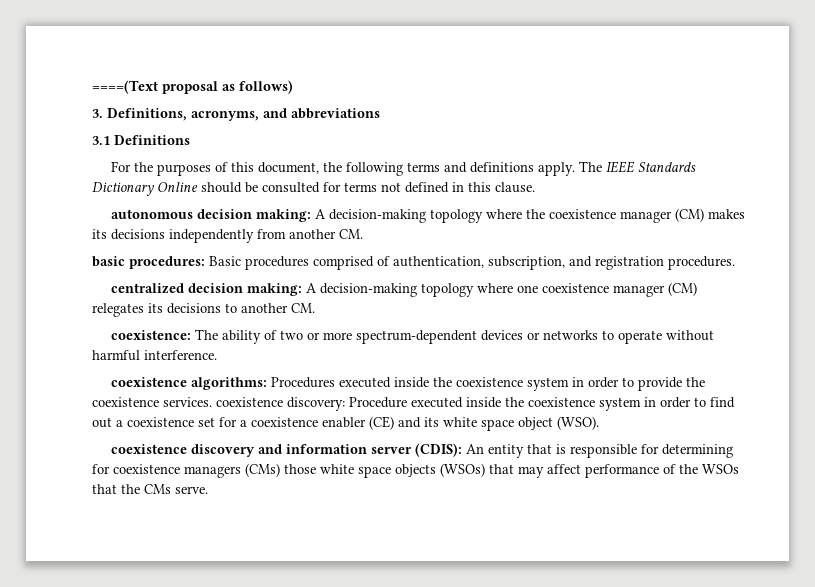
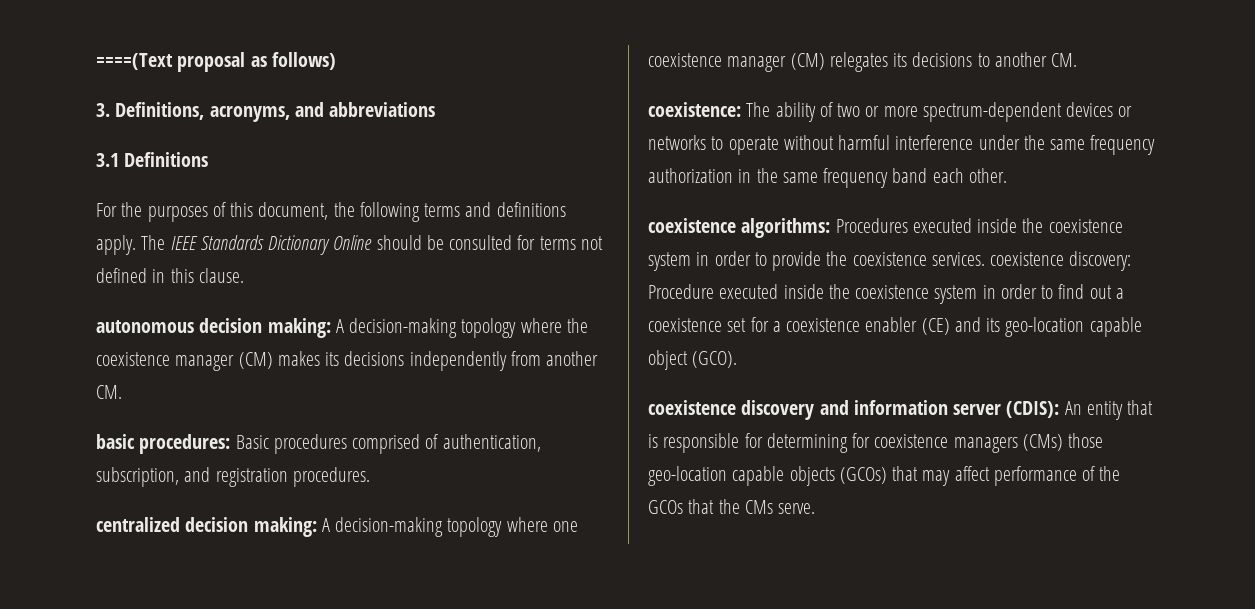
[144,350,217,360] interference. -> [895,135,1156,155] [648,168,1007,188] interference under the same frequency authorization in the same frequency band each other.
[443,416,599,431] white space object (WSO). -> [1005,317,1142,337] [648,350,738,370] geo-location capable object (GCO).
[320,463,485,478] white space objects (WSOs) -> [648,466,887,486] geo-location capable objects (GCOs)
[702,464,739,474] WSOs -> [648,500,683,514] GCOs

